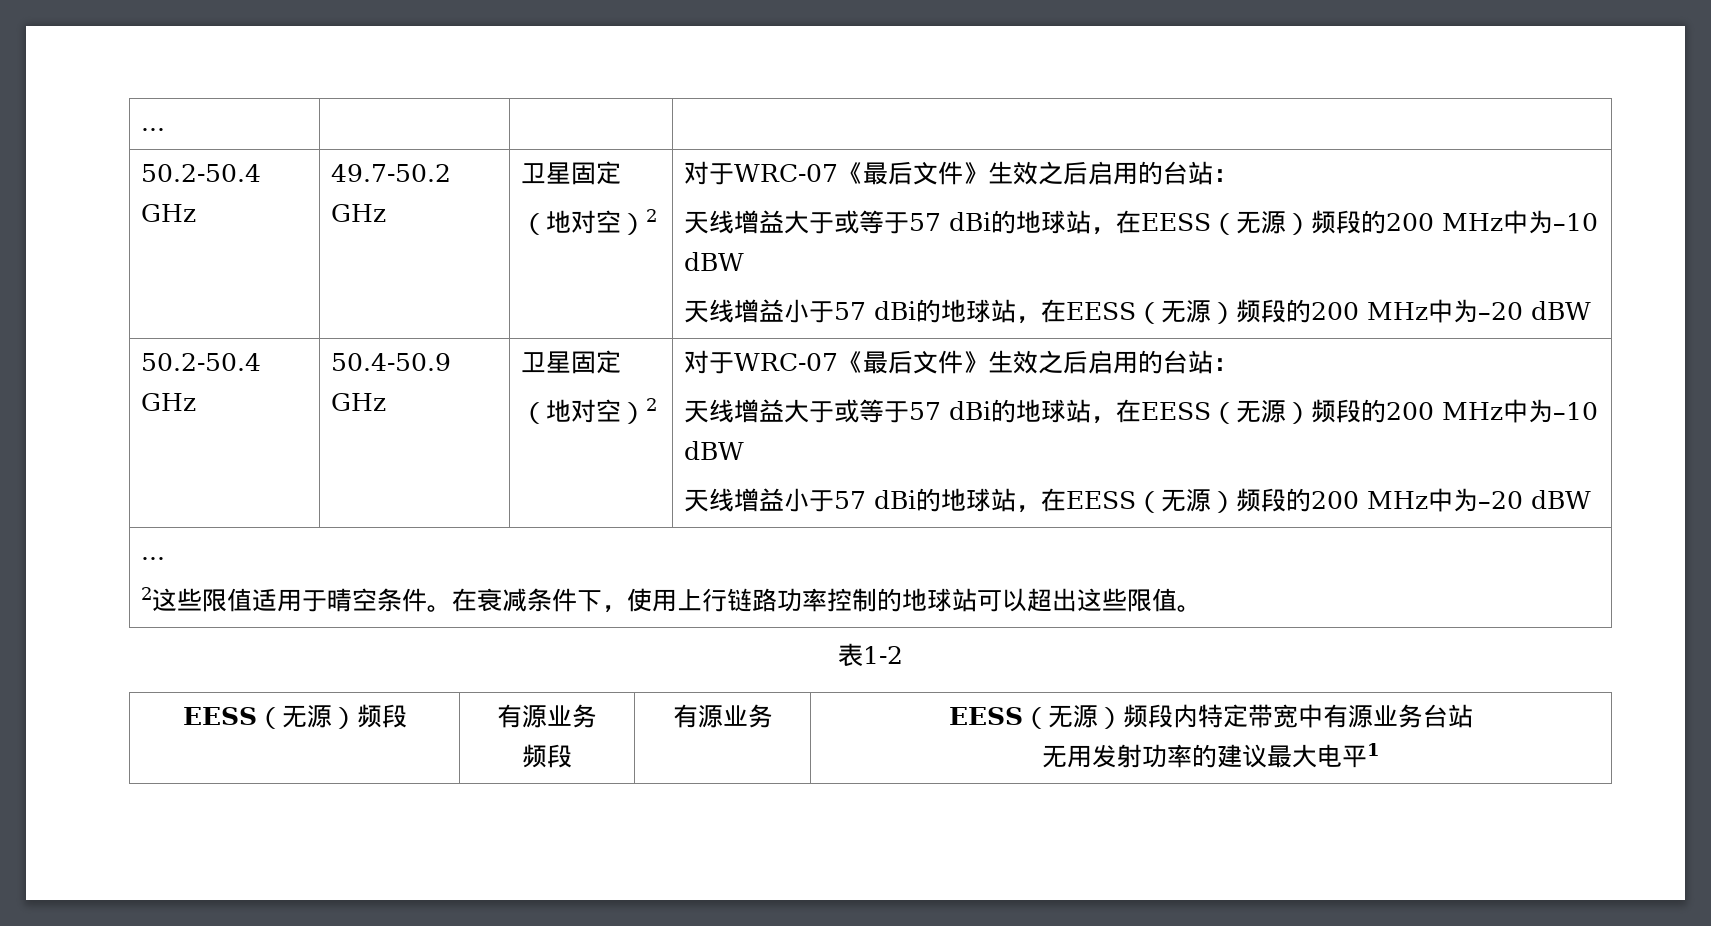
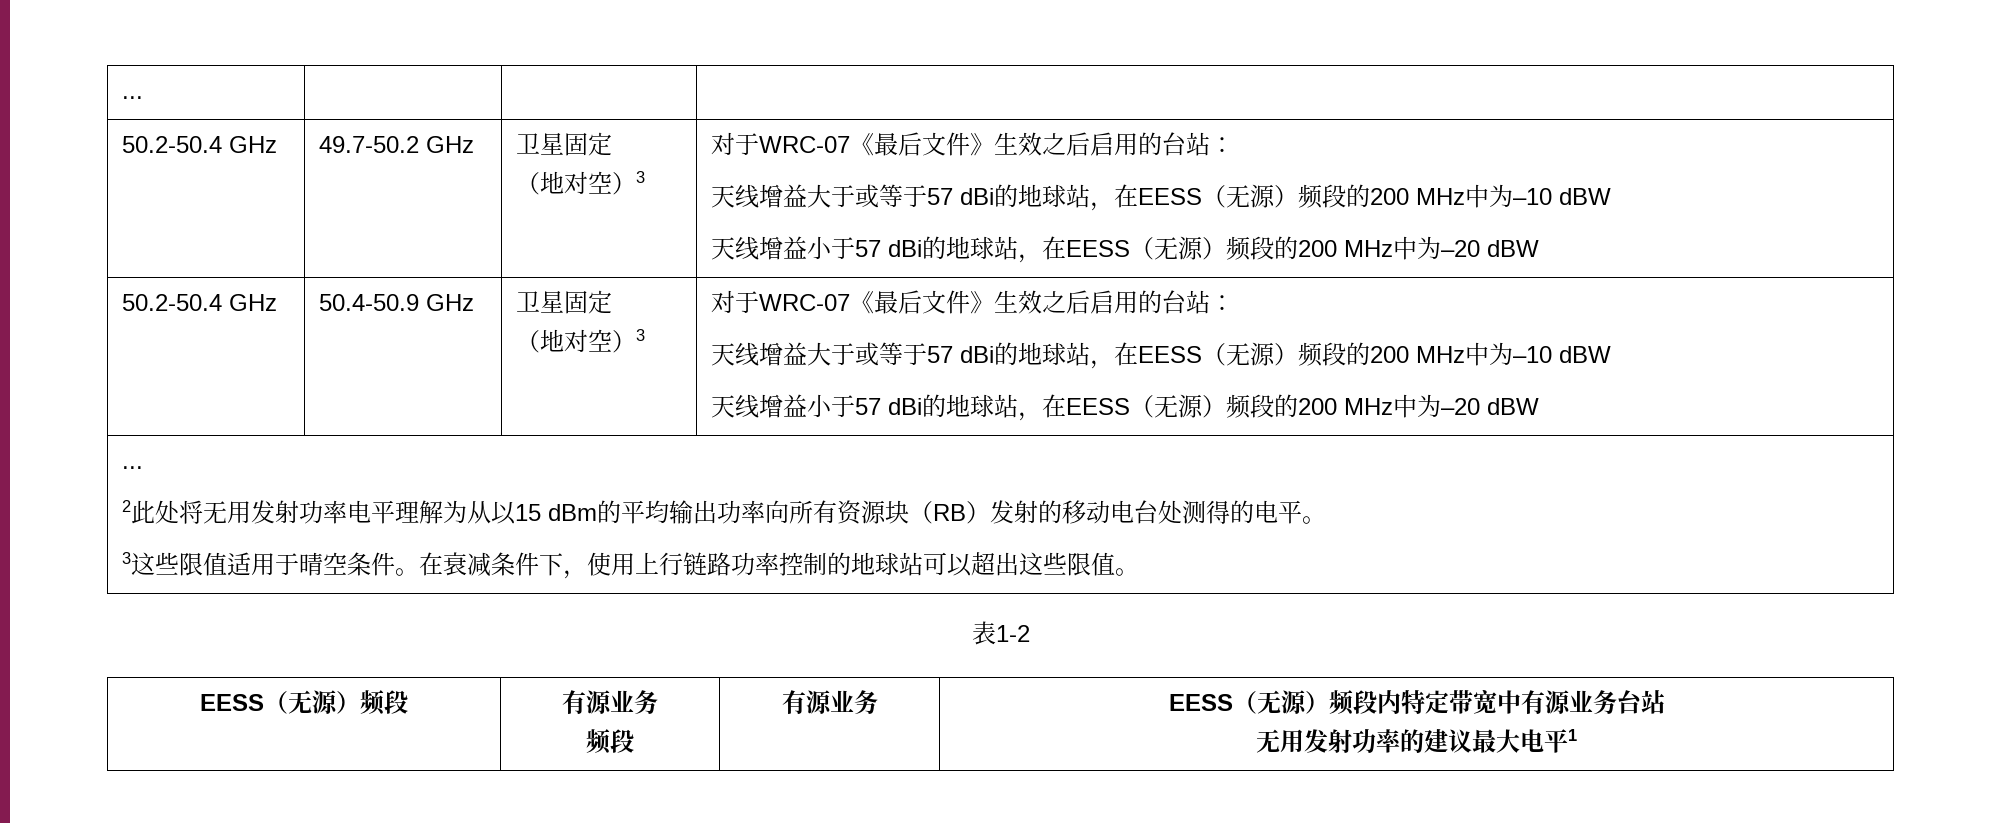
[645,209,657,222] 2 -> [636,171,646,183] 3
[645,398,657,411] 2 -> [636,329,646,341] 3
(152, 593) none -> [131,500,1327,525] [122,552,132,564] 此处将无用发射功率电平理解为从以15 dBm的平均输出功率向所有资源块（RB）发射的移动电台处测得的电平。 // 3

